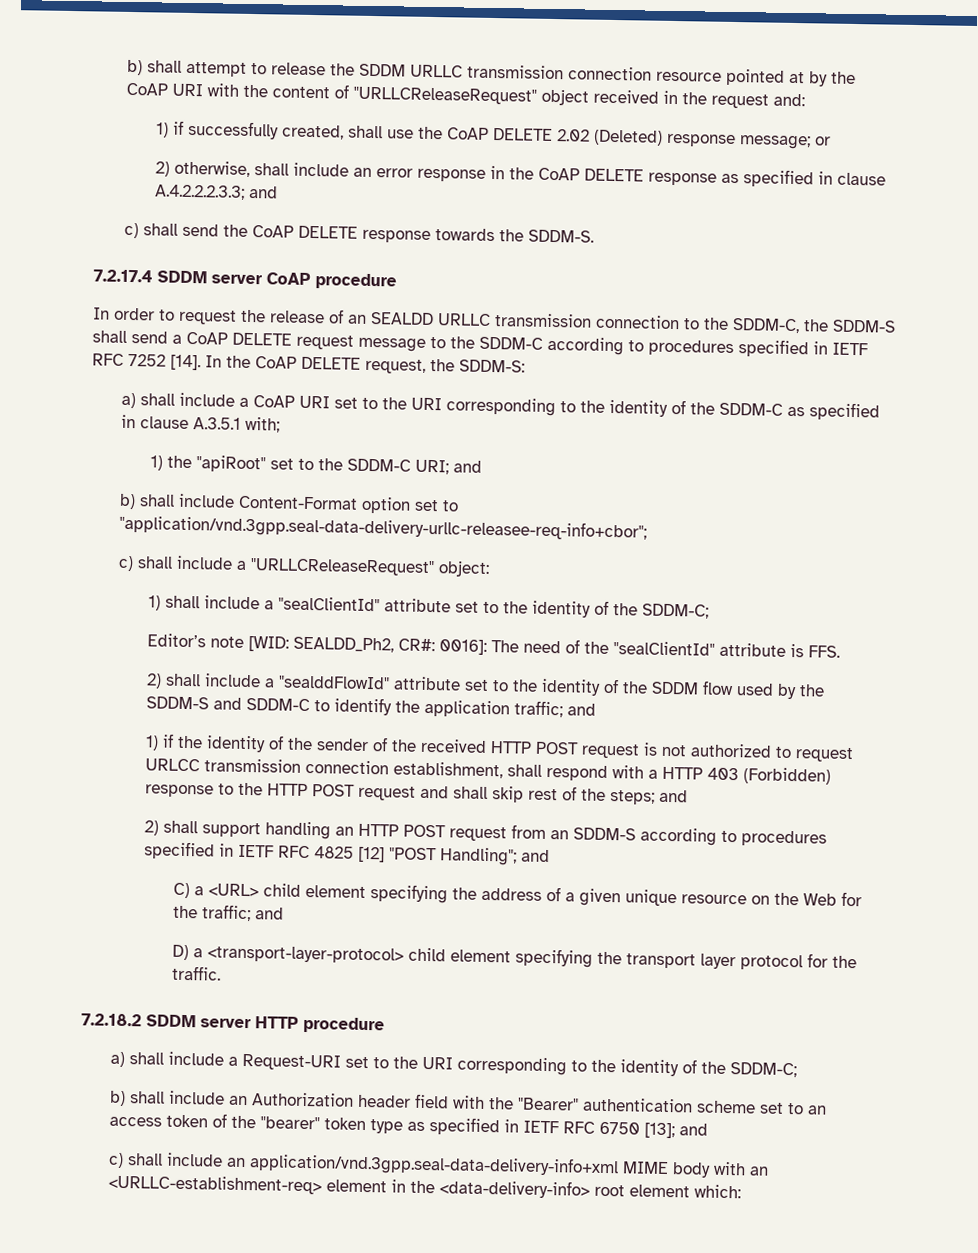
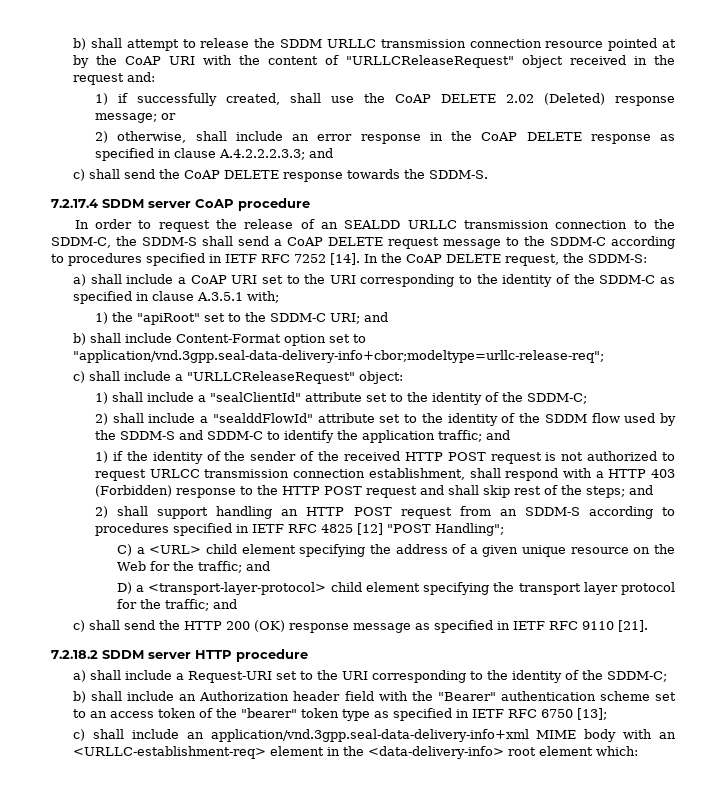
[118,514,647,542] "application/vnd.3gpp.seal-data-delivery-urllc-releasee-req-info+cbor"; -> [73,350,605,363] "application/vnd.3gpp.seal-data-delivery-info+cbor;modeltype=urllc-release-req";
[146,633,840,658] // Editor’s note [WID: SEALDD_Ph2, CR#: 0016]: The need of the "sealClientId" attribute is FFS. -> (588, 398) none
[520,849,550,863] and -> (505, 529) none
[171,965,221,981] traffic. -> [165,599,238,611] [73,620,649,633] traffic; and // c) shall send the HTTP 200 (OK) response message as specified in IETF RFC 9110 [21].
[678,1123,708,1136] and -> (608, 714) none

